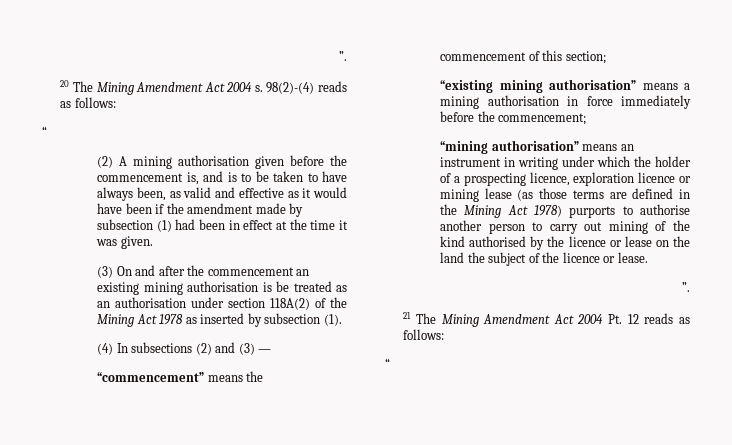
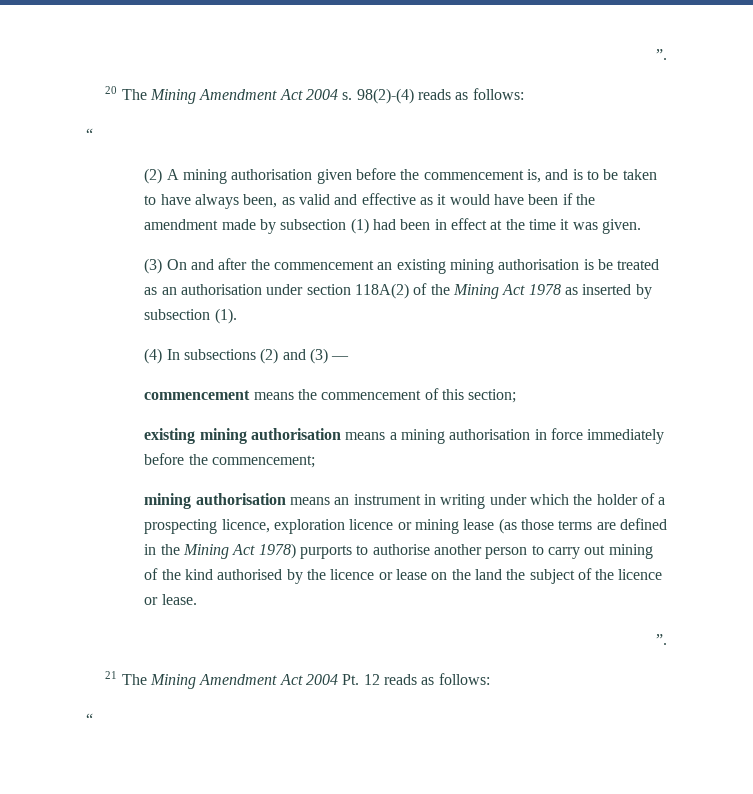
[97,372,205,382] “commencement” -> [144,390,251,400] commencement
[440,79,637,93] “existing mining authorisation” -> [144,428,341,444] existing mining authorisation
[440,140,579,154] “mining authorisation” -> [144,493,286,509] mining authorisation

